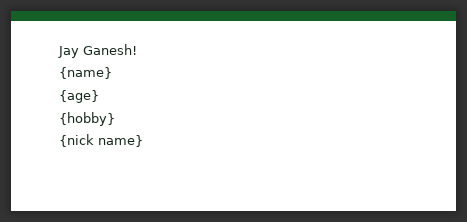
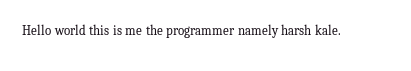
[58,44,137,58] [59,67,112,79] [59,90,99,103] [59,112,115,126] [59,134,143,147] Jay Ganesh! // {name} // {age} // {hobby} // {nick name} -> [22,24,341,38] Hello world this is me the programmer namely harsh kale.

